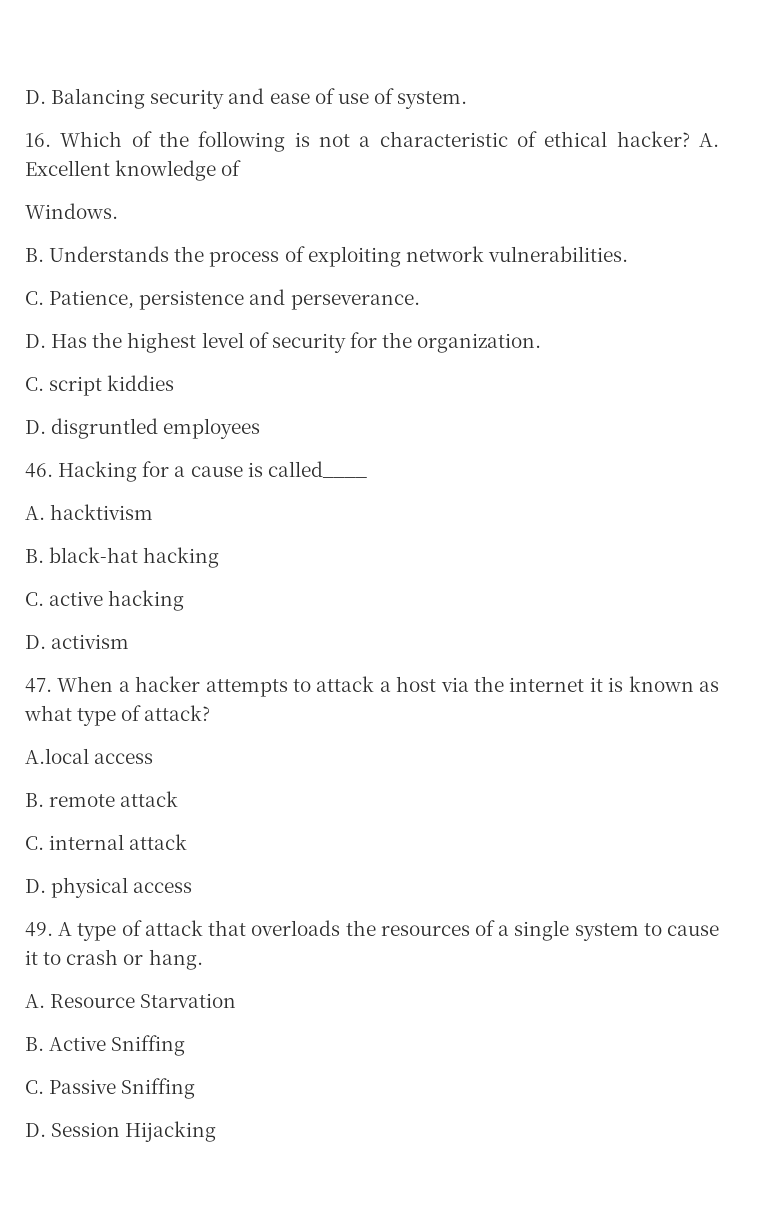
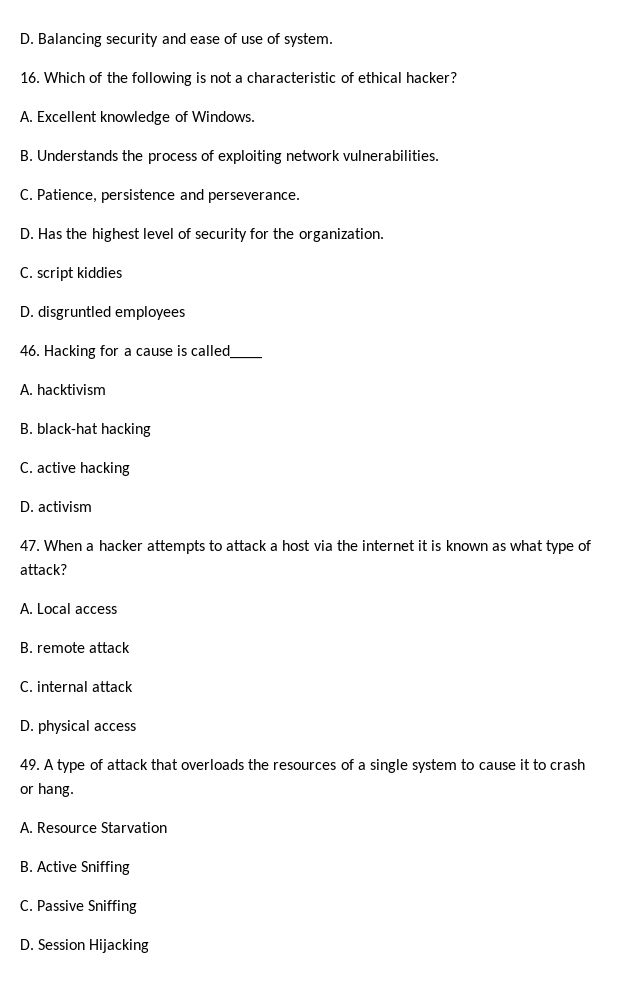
(690, 139) none -> (458, 77) //
(242, 168) // -> (188, 116) none
[25,748,89,764] A.local -> [20,603,72,614] A. Local

